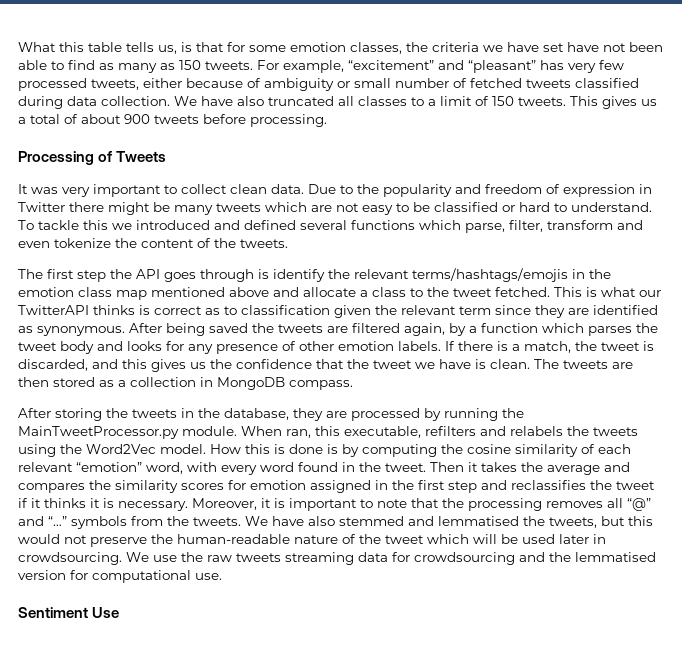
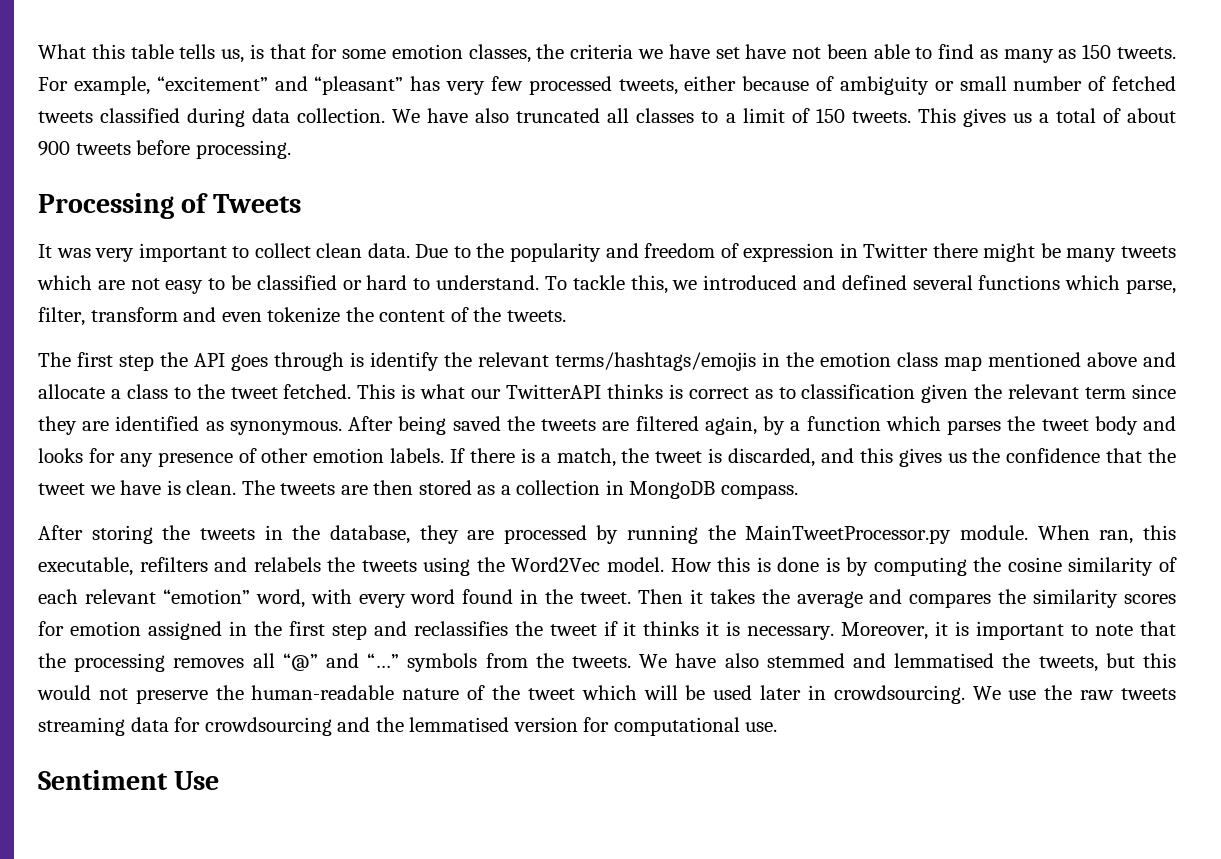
[83,220,108,230] this -> [630,275,668,294] this,

